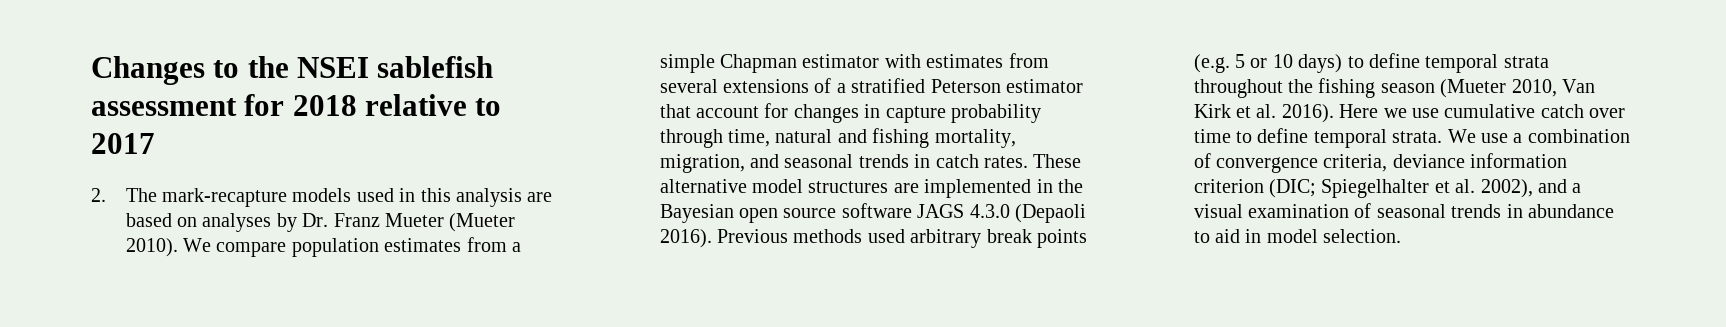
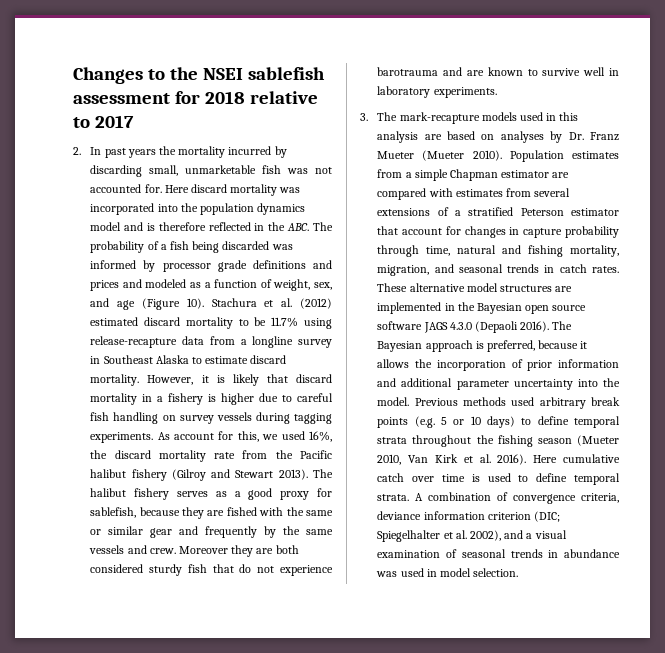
(106, 195) none -> [90,146,287,158] [90,165,332,177] [90,184,301,196] [90,203,306,215] [90,222,333,231] [90,241,293,253] [90,260,332,272] [90,279,332,291] [90,298,332,310] [90,317,332,329] [90,336,332,348] [90,355,287,364] [90,374,332,386] [90,393,333,405] [90,412,332,424] [90,431,332,443] [90,450,332,462] [90,469,333,481] [90,488,332,500] [90,507,333,519] [90,526,333,538] [89,545,299,557] [90,564,333,576] [377,67,619,76] [377,86,497,98] [360,113,368,121] In past years the mortality incurred by discarding small, unmarketable fish was not accounted for. Here discard mortality was incorporated into the population dynamics model and is therefore reflected in the ABC. The probability of a fish being discarded was informed by processor grade definitions and prices and modeled as a function of weight, sex, and age (Figure 10). Stachura et al. (2012) estimated discard mortality to be 11.7% using release-recapture data from a longline survey in Southeast Alaska to estimate discard mortality. However, it is likely that discard mortality in a fishery is higher due to careful fish handling on survey vessels during tagging experiments. As account for this, we used 16%, the discard mortality rate from the Pacific halibut fishery (Gilroy and Stewart 2013). The halibut fishery serves as a good proxy for sablefish, because they are fished with the same or similar gear and frequently by the same vessels and crew. Moreover they are both considered sturdy fish that do not experience barotrauma and are known to survive well in laboratory experiments. // 3.
[182,238,379,257] We compare population -> [509,150,564,162] Population
(880, 61) none -> [552,172,570,178] [377,188,427,200] are compared
(712, 238) none -> [552,321,573,330] [377,340,588,352] [377,359,619,371] [377,378,620,390] [377,397,410,406] The Bayesian approach is preferred, because it allows the incorporation of prior information and additional parameter uncertainty into the model.
[1383,108,1439,118] we use -> (558, 459) none
(1231, 136) none -> [471,473,511,482] is used
[1447,129,1523,143] We use a -> [415,493,424,501] A
[1193,229,1240,243] to aid -> [376,568,424,577] was used

